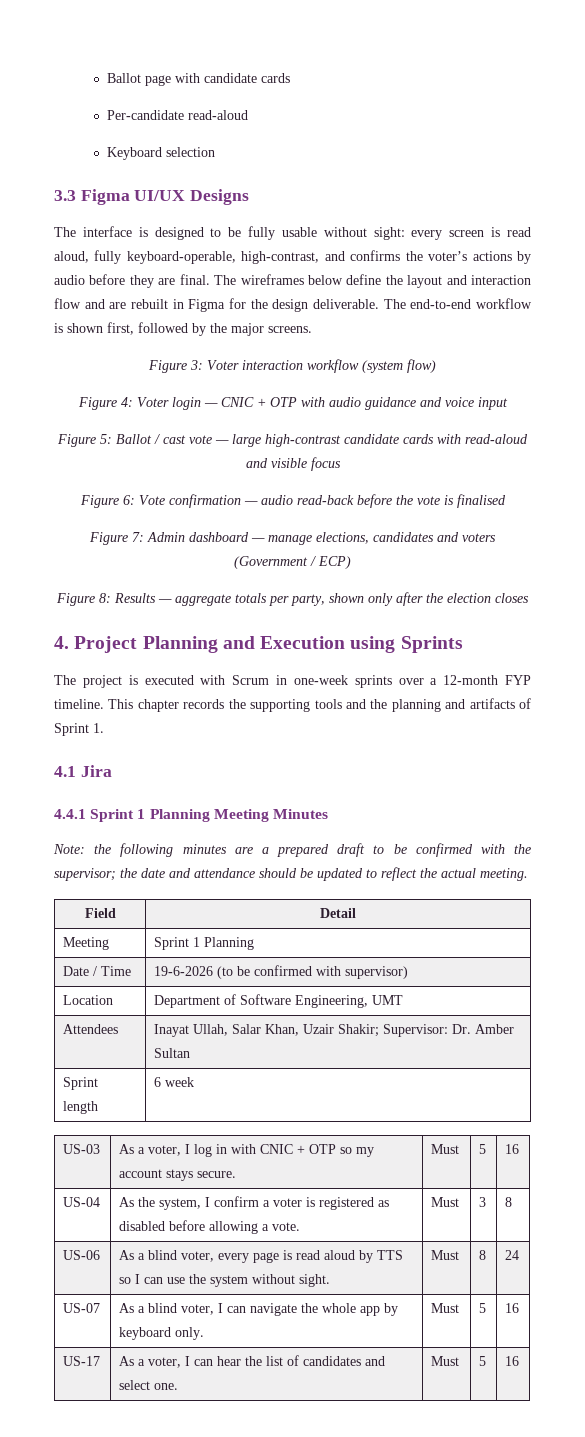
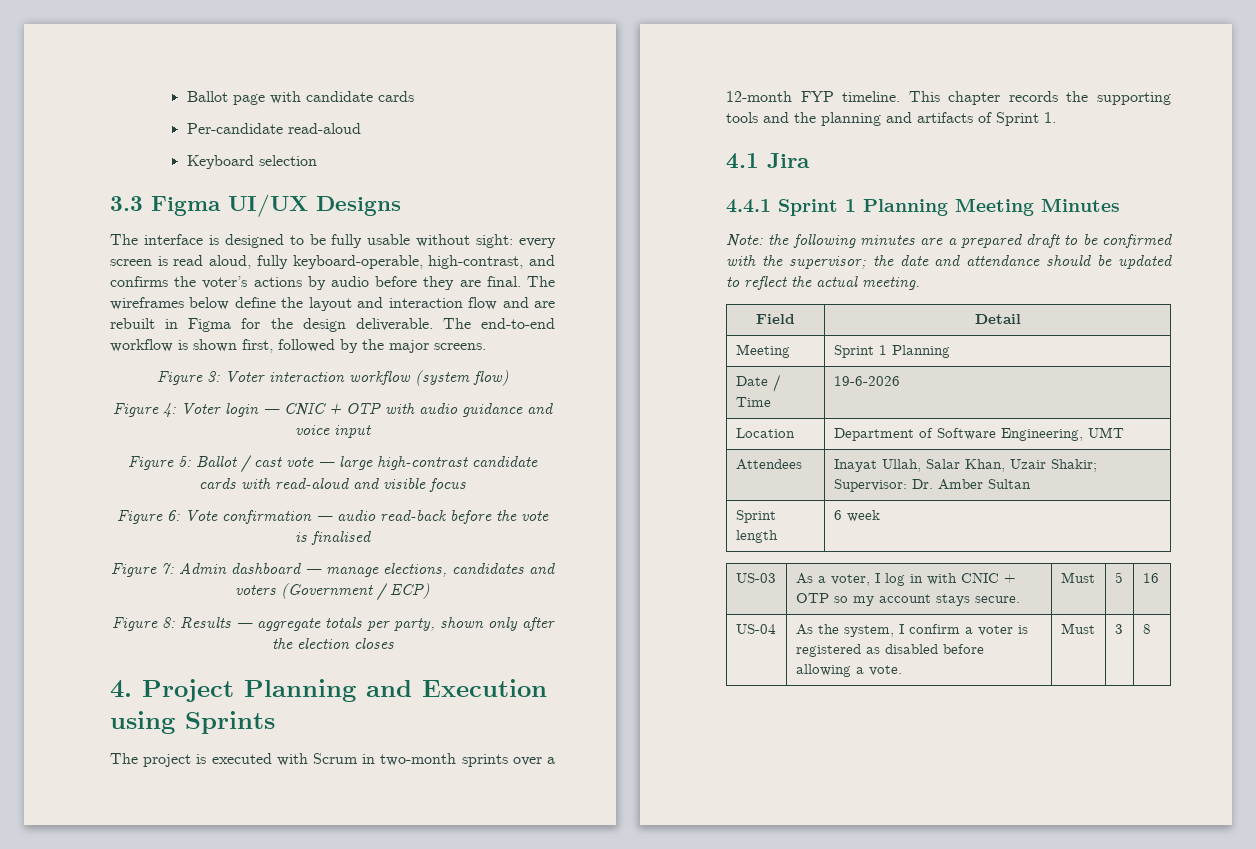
[293,675,348,685] one-week -> [380,753,457,766] two-month
[217,965,409,979] (to be confirmed with supervisor) -> (900, 381) none
[63,1250,101,1260] [119,1250,404,1263] [119,1274,331,1287] [431,1250,460,1260] [479,1250,487,1260] [505,1250,520,1260] [63,1303,101,1313] [119,1303,399,1316] [119,1327,205,1340] [431,1303,460,1313] [479,1303,487,1313] [505,1303,520,1313] [63,1356,101,1366] [119,1355,386,1368] [119,1380,179,1390] [431,1356,460,1366] [479,1356,487,1366] [505,1356,520,1366] // US-06 | As a blind voter, every page is read aloud by TTS so I can use the system without sight. | Must | 8 | 24 // US-07 | As a blind voter, I can navigate the whole app by keyboard only. | Must | 5 | 16 // US-17 | As a voter, I can hear the list of candidates and select one. | Must | 5 | 16 -> (1151, 629) none

